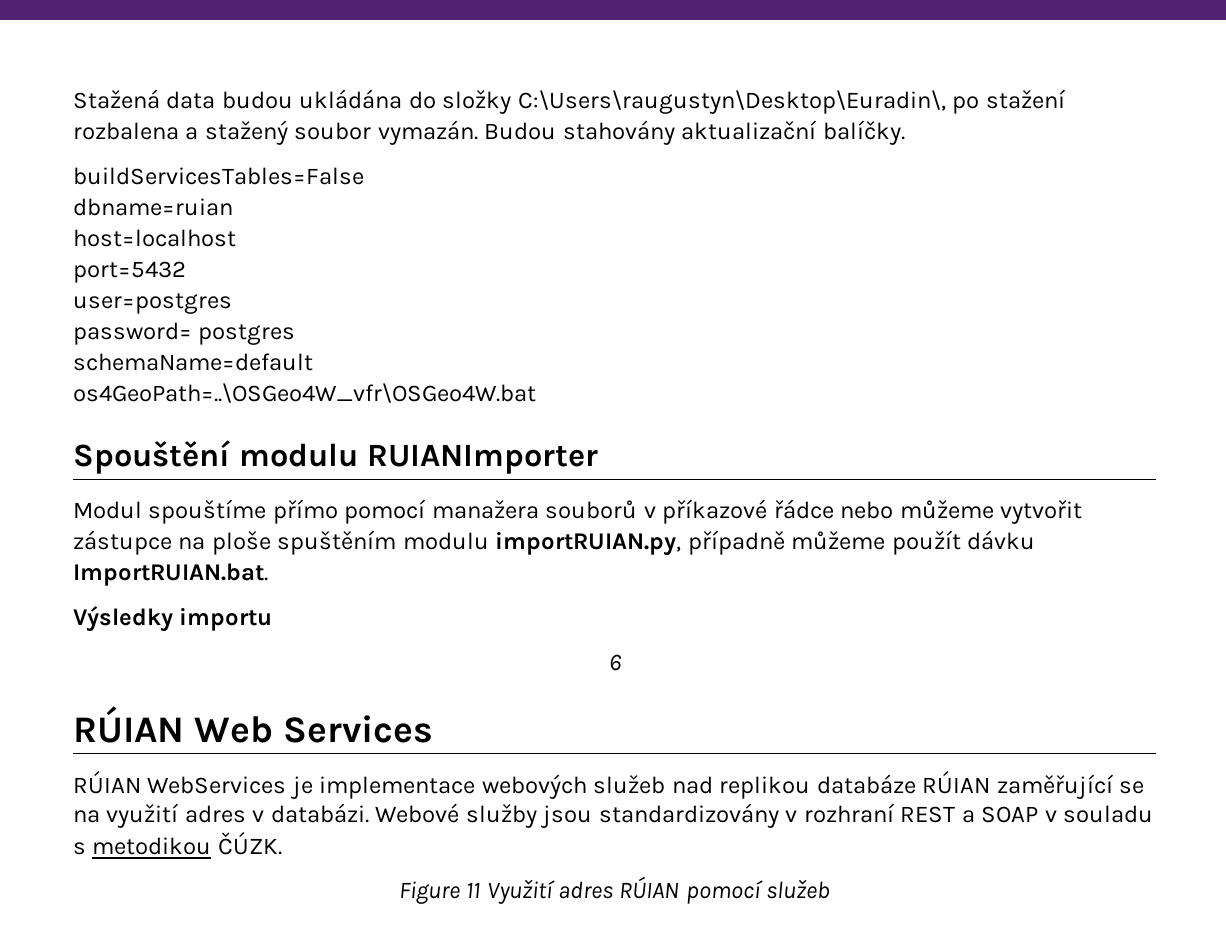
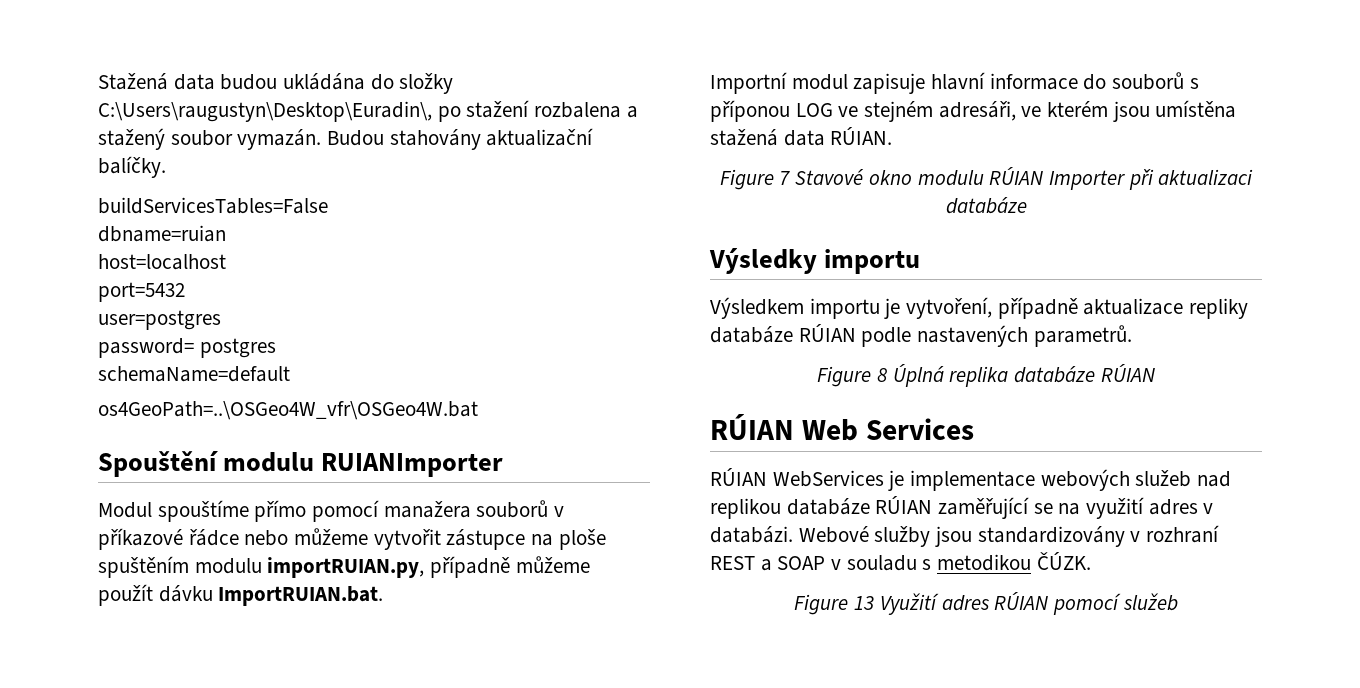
[73,606,273,632] [608,654,622,671] Výsledky importu // 6 -> [710,72,1199,94] [710,100,1237,122] [710,127,893,146] [719,167,1254,190] [945,197,1027,214] [709,248,921,274] [710,297,1249,319] [710,324,1132,347] [817,364,1155,387] Importní modul zapisuje hlavní informace do souborů s příponou LOG ve stejném adresáři, ve kterém jsou umístěna stažená data RÚIAN. // Figure 7 Stavové okno modulu RÚIAN Importer při aktualizaci databáze // Výsledky importu // Výsledkem importu je vytvoření, případně aktualizace repliky databáze RÚIAN podle nastavených parametrů. // Figure 8 Úplná replika databáze RÚIAN
[466,882,481,898] 11 -> [854,596,875,610] 13

